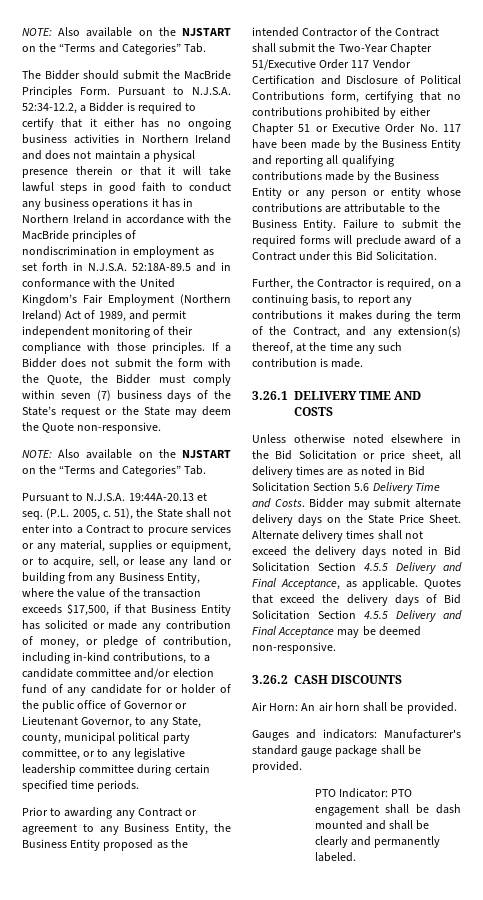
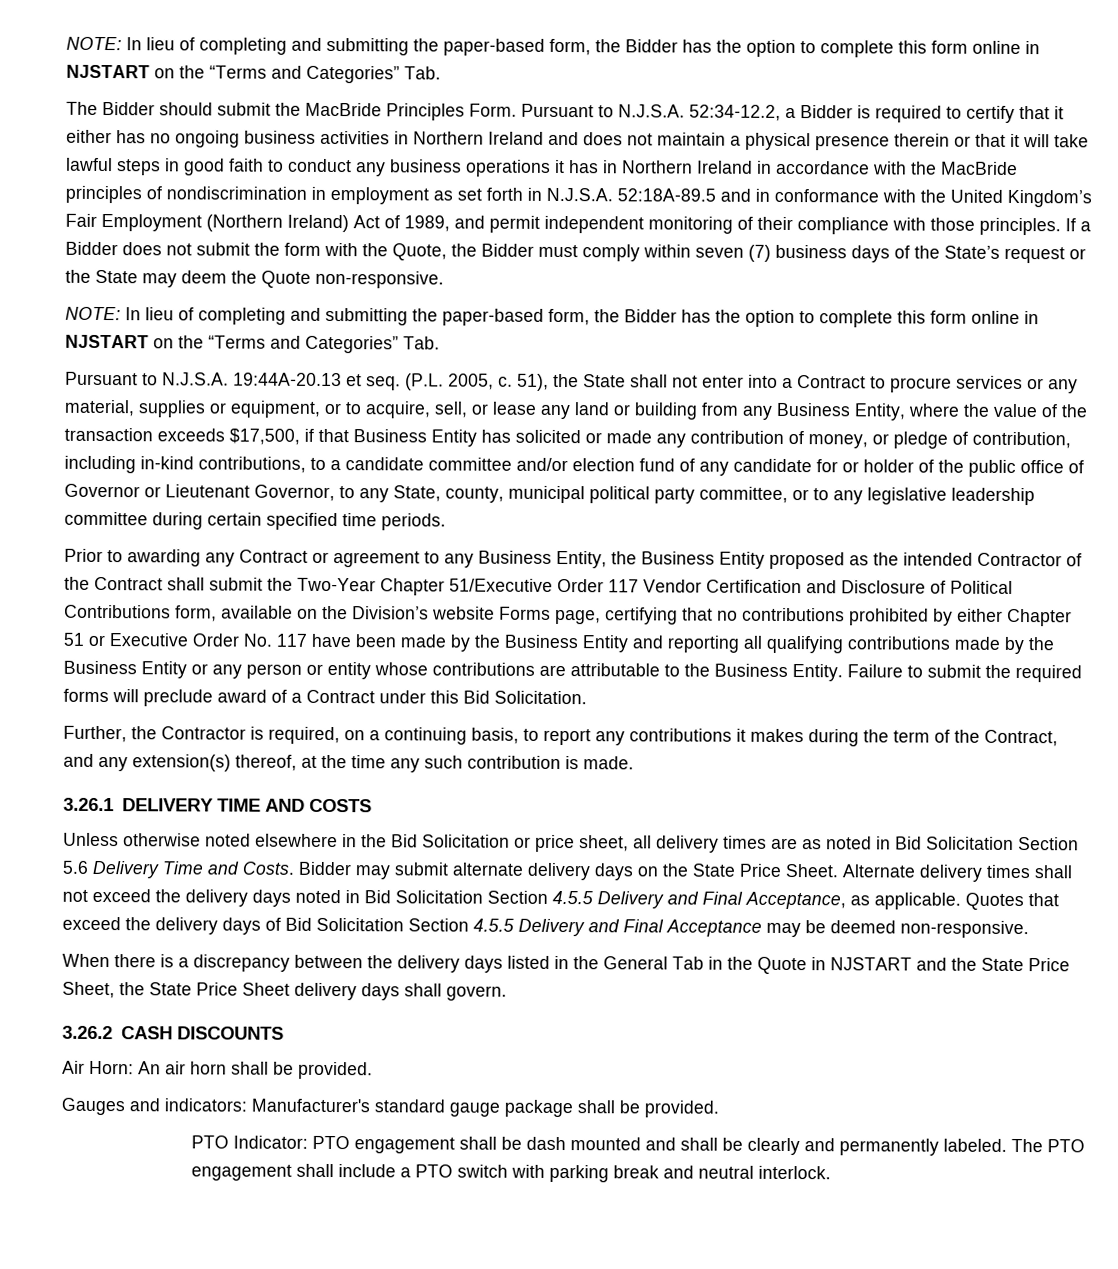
[22,27,176,37] NOTE: Also available on the -> [66,36,1040,58] NOTE: In lieu of completing and submitting the paper-based form, the Bidder has the option to complete this form online in
[58,449,176,459] Also available on the -> [125,307,1039,328] In lieu of completing and submitting the paper-based form, the Bidder has the option to complete this form online in
(359, 97) none -> [221,605,601,625] available on the Division’s website Forms page,
(336, 648) none -> [62,953,1070,975] [62,981,507,1001] // When there is a discrepancy between the delivery days listed in the General Tab in the Quote in NJSTART and the State Price Sheet, the State Price Sheet delivery days shall govern.
(356, 857) none -> [1010,1138,1085,1153] [190,1163,831,1183] The PTO engagement shall include a PTO switch with parking break and neutral interlock.

